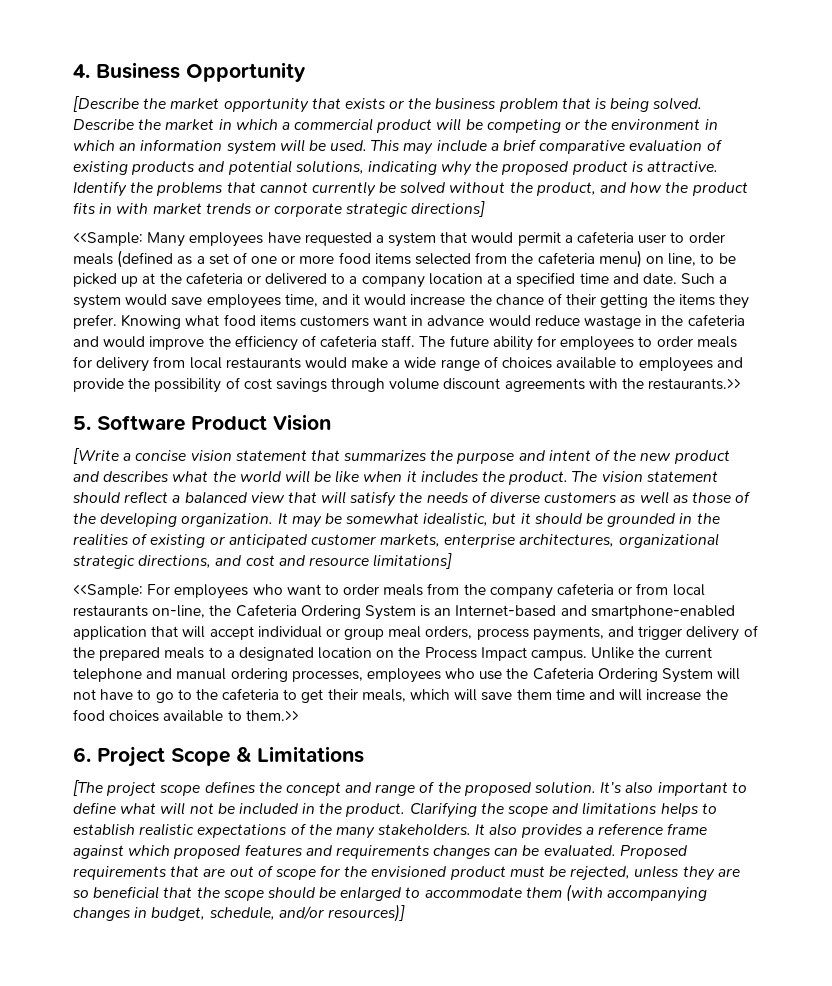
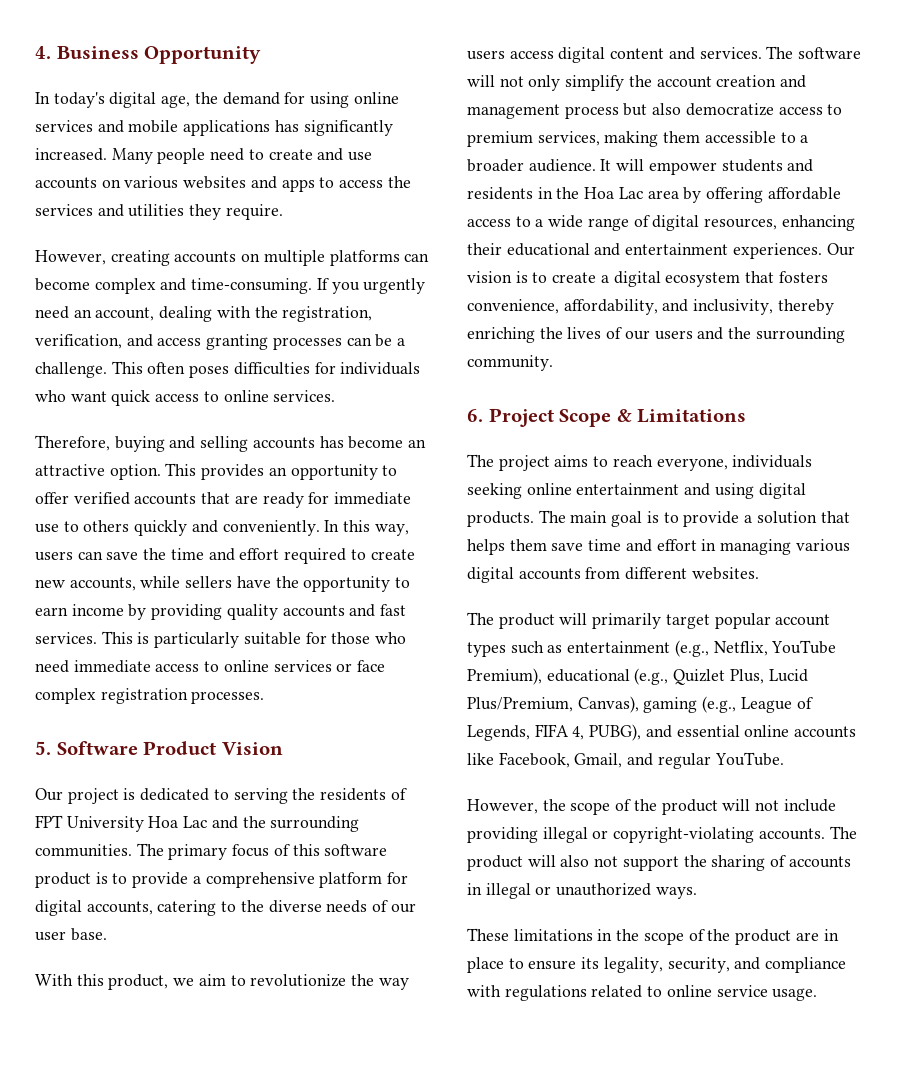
[73,96,703,113] [73,118,718,133] [73,139,723,155] [73,160,719,176] [73,181,748,197] [73,201,486,217] [73,231,725,247] [73,250,736,268] [73,272,728,288] [73,293,749,309] [73,314,745,329] [73,335,737,351] [73,356,743,372] [73,377,742,393] [73,414,331,431] [73,448,730,464] [73,470,718,485] [73,491,752,507] [73,512,720,528] [73,533,719,548] [73,553,453,569] [73,583,705,599] [73,604,735,620] [73,625,758,641] [73,647,712,661] [73,667,741,683] [73,688,728,703] [73,709,299,722] [Describe the market opportunity that exists or the business problem that is being solved. Describe the market in which a commercial product will be competing or the environment in which an information system will be used. This may include a brief comparative evaluation of existing products and potential solutions, indicating why the proposed product is attractive. Identify the problems that cannot currently be solved without the product, and how the product fits in with market trends or corporate strategic directions] // <<Sample: Many employees have requested a system that would permit a cafeteria user to order meals (defined as a set of one or more food items selected from the cafeteria menu) on line, to be picked up at the cafeteria or delivered to a company location at a specified time and date. Such a system would save employees time, and it would increase the chance of their getting the items they prefer. Knowing what food items customers want in advance would reduce wastage in the cafeteria and would improve the efficiency of cafeteria staff. The future ability for employees to order meals for delivery from local restaurants would make a wide range of choices available to employees and provide the possibility of cost savings through volume discount agreements with the restaurants.>> // 5. Software Product Vision // [Write a concise vision statement that summarizes the purpose and intent of the new product and describes what the world will be like when it includes the product. The vision statement should reflect a balanced view that will satisfy the needs of diverse customers as well as those of the developing organization. It may be somewhat idealistic, but it should be grounded in the realities of existing or anticipated customer markets, enterprise architectures, organizational strategic directions, and cost and resource limitations] // <<Sample: For employees who want to order meals from the company cafeteria or from local restaurants on-line, the Cafeteria Ordering System is an Internet-based and smartphone-enabled application that will accept individual or group meal orders, process payments, and trigger delivery of the prepared meals to a designated location on the Process Impact campus. Unlike the current telephone and manual ordering processes, employees who use the Cafeteria Ordering System will not have to go to the cafeteria to get their meals, which will save them time and will increase the food choices available to them.>> -> [35,92,399,108] [35,120,393,136] [35,148,373,164] [35,176,411,192] [35,204,283,220] [35,250,430,266] [35,278,426,294] [35,306,373,322] [35,334,406,350] [35,361,421,378] [35,390,336,406] [35,435,427,452] [35,463,398,480] [35,492,412,508] [35,520,409,536] [35,548,415,564] [35,576,411,592] [35,604,407,620] [35,631,407,648] [35,660,386,673] [35,688,265,704] [35,741,283,755] [35,788,407,804] [35,815,360,832] [35,843,388,860] [35,872,409,888] [35,900,416,916] [35,928,107,941] [35,974,409,990] [467,46,862,63] [467,75,807,91] [467,103,843,119] [467,131,809,147] [467,159,814,175] [467,187,841,203] [467,215,855,231] [467,243,855,259] [467,271,828,287] [467,299,834,315] [467,327,845,343] [467,355,553,371] In today's digital age, the demand for using online services and mobile applications has significantly increased. Many people need to create and use accounts on various websites and apps to access the services and utilities they require. // However, creating accounts on multiple platforms can become complex and time-consuming. If you urgently need an account, dealing with the registration, verification, and access granting processes can be a challenge. This often poses difficulties for individuals who want quick access to online services. // Therefore, buying and selling accounts has become an attractive option. This provides an opportunity to offer verified accounts that are ready for immediate use to others quickly and conveniently. In this way, users can save the time and effort required to create new accounts, while sellers have the opportunity to earn income by providing quality accounts and fast services. This is particularly suitable for those who need immediate access to online services or face complex registration processes. // 5. Software Product Vision // Our project is dedicated to serving the residents of FPT University Hoa Lac and the surrounding communities. The primary focus of this software product is to provide a comprehensive platform for digital accounts, catering to the diverse needs of our user base. // With this product, we aim to revolutionize the way users access digital content and services. The software will not only simplify the account creation and management process but also democratize access to premium services, making them accessible to a broader audience. It will empower students and residents in the Hoa Lac area by offering affordable access to a wide range of digital resources, enhancing their educational and entertainment experiences. Our vision is to create a digital ecosystem that fosters convenience, affordability, and inclusivity, thereby enriching the lives of our users and the surrounding community.
[73,780,747,797] [73,802,717,818] [73,823,708,839] [73,844,687,859] [73,865,740,881] [73,884,708,902] [73,904,405,922] [The project scope defines the concept and range of the proposed solution. It’s also important to define what will not be included in the product. Clarifying the scope and limitations helps to establish realistic expectations of the many stakeholders. It also provides a reference frame against which proposed features and requirements changes can be evaluated. Proposed requirements that are out of scope for the envisioned product must be rejected, unless they are so beneficial that the scope should be enlarged to accommodate them (with accompanying changes in budget, schedule, and/or resources)] -> [467,454,813,471] [467,483,806,499] [467,510,850,527] [467,539,850,555] [467,567,759,583] [467,612,831,629] [467,640,837,657] [467,668,808,685] [467,696,813,713] [467,724,857,741] [467,752,784,769] [467,799,836,815] [467,826,857,843] [467,855,851,871] [467,883,697,899] [467,928,839,945] [467,957,847,973] [467,985,818,1001] The project aims to reach everyone, individuals seeking online entertainment and using digital products. The main goal is to provide a solution that helps them save time and effort in managing various digital accounts from different websites. // The product will primarily target popular account types such as entertainment (e.g., Netflix, YouTube Premium), educational (e.g., Quizlet Plus, Lucid Plus/Premium, Canvas), gaming (e.g., League of Legends, FIFA 4, PUBG), and essential online accounts like Facebook, Gmail, and regular YouTube. // However, the scope of the product will not include providing illegal or copyright-violating accounts. The product will also not support the sharing of accounts in illegal or unauthorized ways. // These limitations in the scope of the product are in place to ensure its legality, security, and compliance with regulations related to online service usage.

